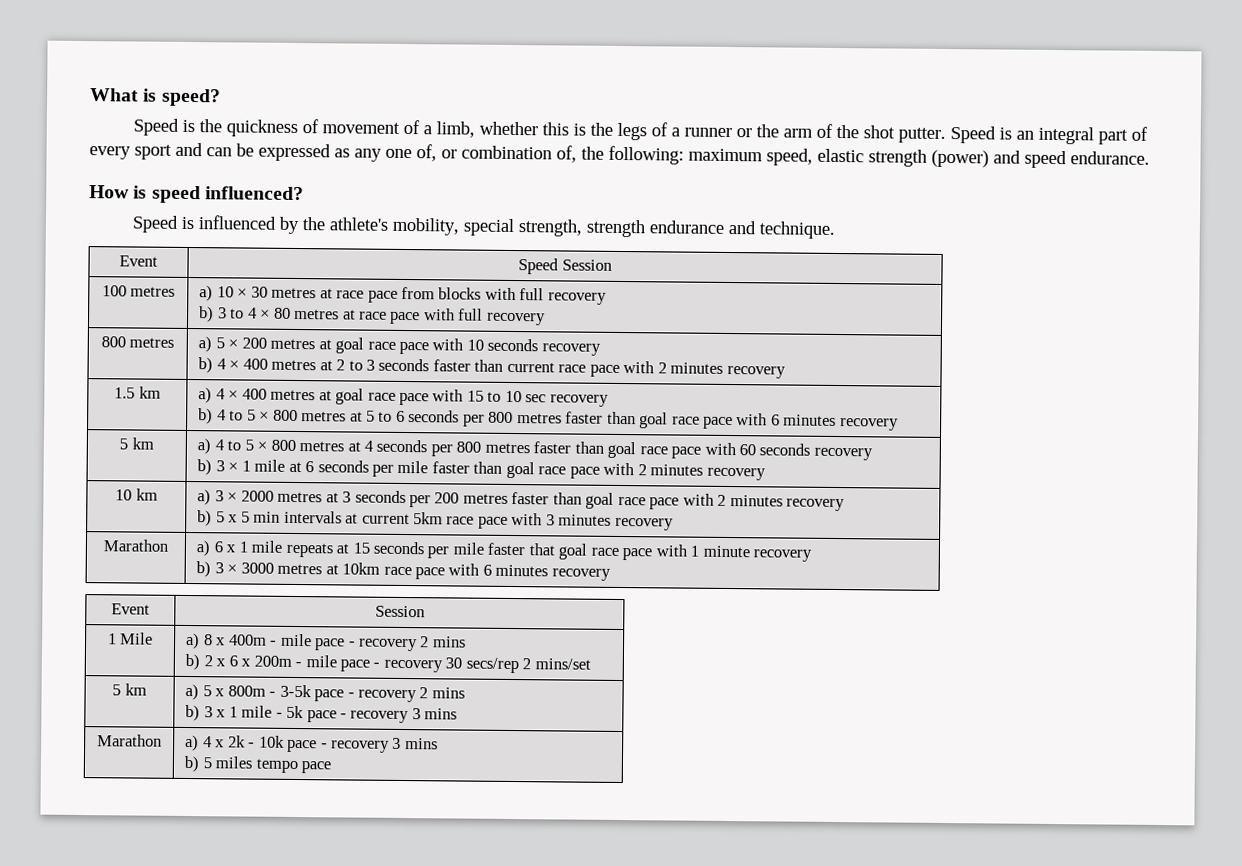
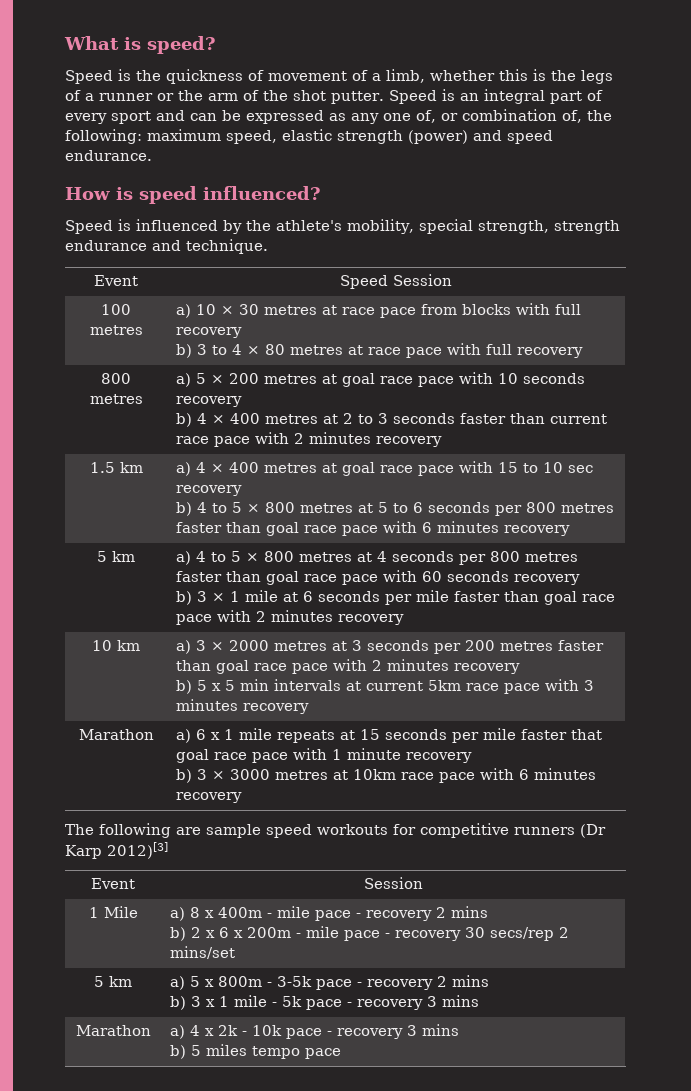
(611, 574) none -> [65,823,606,838] [65,842,168,859] // The following are sample speed workouts for competitive runners (Dr Karp 2012)[3]

